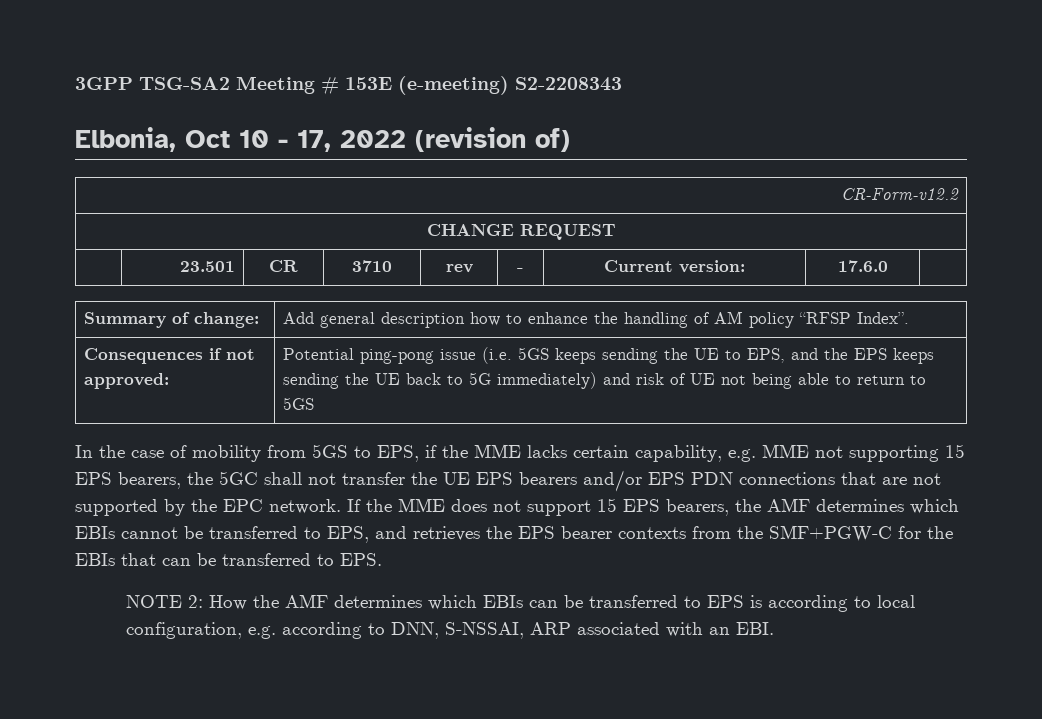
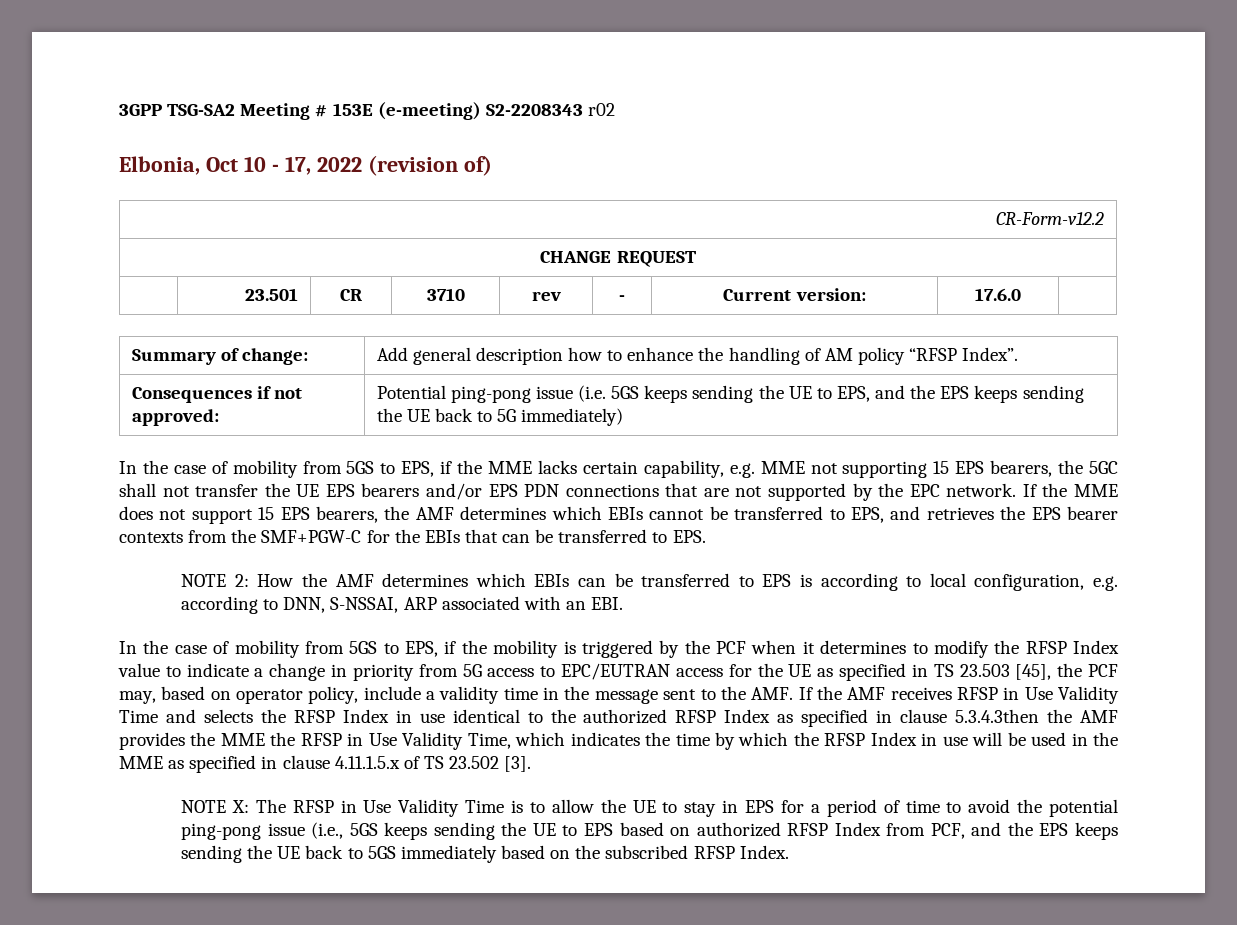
(622, 84) none -> [587,103,615,116] r02
[603,373,927,389] [283,397,315,410] and risk of UE not being able to return to 5GS -> (624, 417) none
(774, 628) none -> [119,640,1119,658] [118,663,1119,681] [119,686,1119,704] [119,709,1119,727] [119,732,1119,750] [119,755,532,773] [181,799,1119,817] [181,822,1118,840] [181,845,789,863] // In the case of mobility from 5GS to EPS, if the mobility is triggered by the PCF when it determines to modify the RFSP Index value to indicate a change in priority from 5G access to EPC/EUTRAN access for the UE as specified in TS 23.503 [45], the PCF may, based on operator policy, include a validity time in the message sent to the AMF. If the AMF receives RFSP in Use Validity Time and selects the RFSP Index in use identical to the authorized RFSP Index as specified in clause 5.3.4.3then the AMF provides the MME the RFSP in Use Validity Time, which indicates the time by which the RFSP Index in use will be used in the MME as specified in clause 4.11.1.5.x of TS 23.502 [3]. // NOTE X: The RFSP in Use Validity Time is to allow the UE to stay in EPS for a period of time to avoid the potential ping-pong issue (i.e., 5GS keeps sending the UE to EPS based on authorized RFSP Index from PCF, and the EPS keeps sending the UE back to 5GS immediately based on the subscribed RFSP Index.

